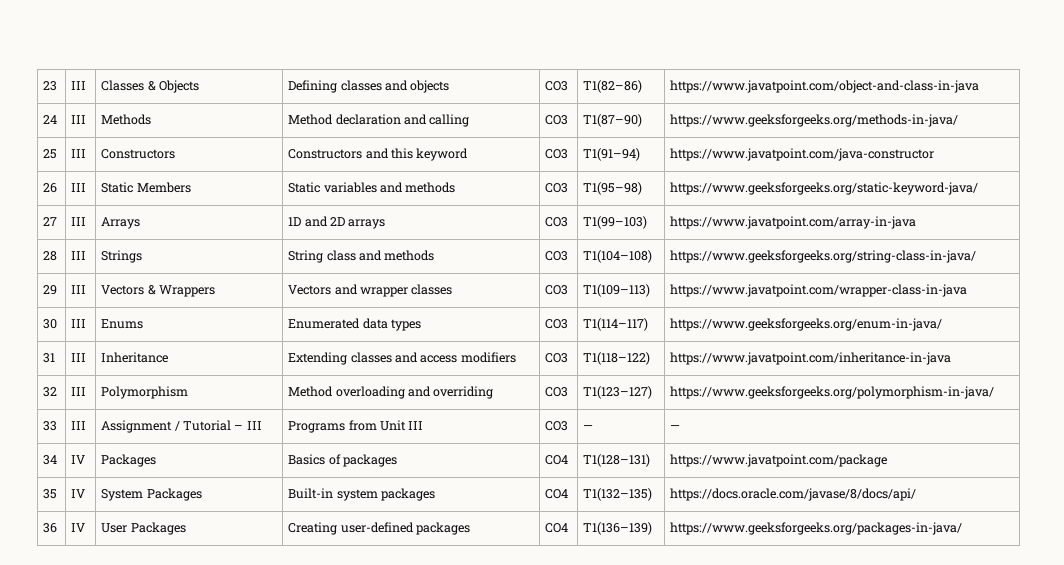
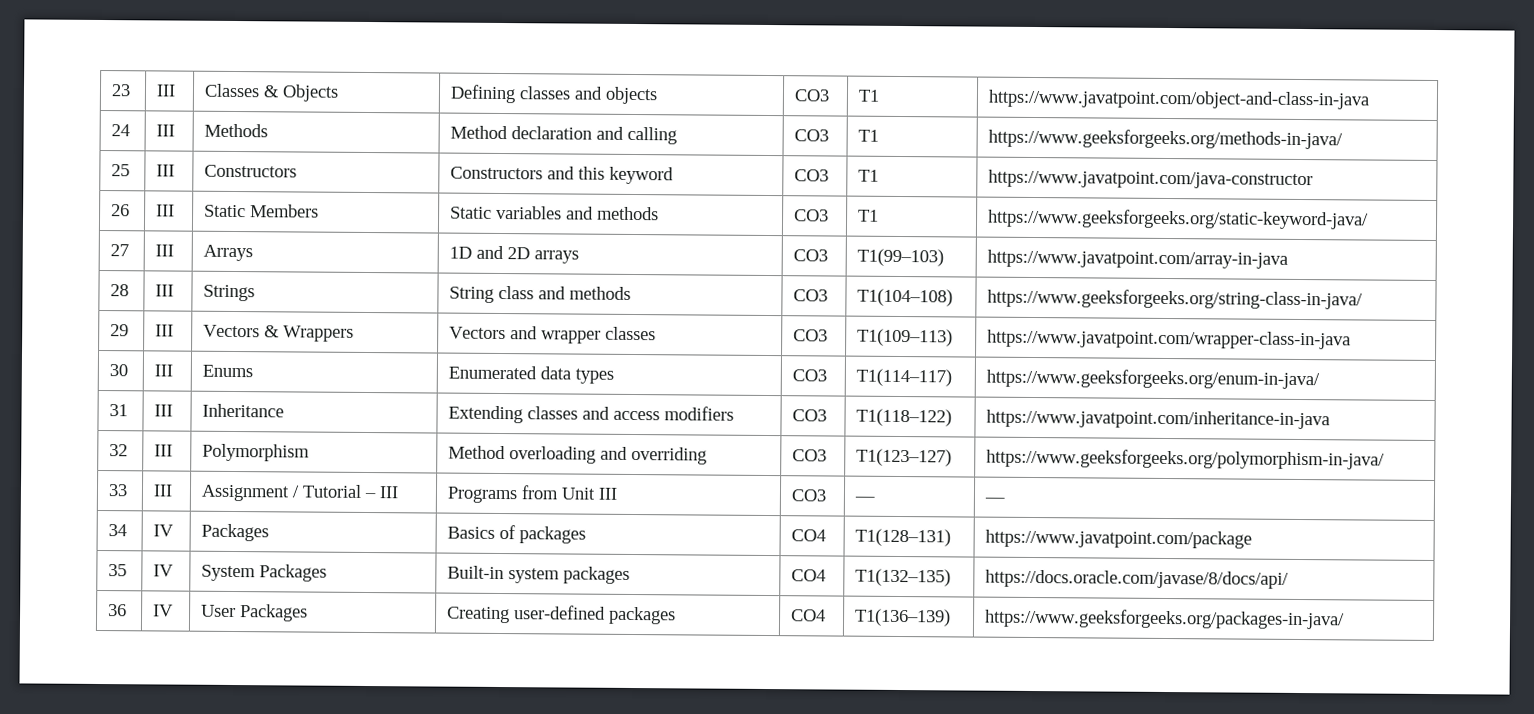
[583,80,643,93] T1(82–86) -> [857,89,880,102] T1
[583,114,643,127] T1(87–90) -> [857,129,879,142] T1
[583,148,641,161] T1(91–94) -> [857,169,879,182] T1
[583,182,643,195] T1(95–98) -> [857,209,879,222] T1

